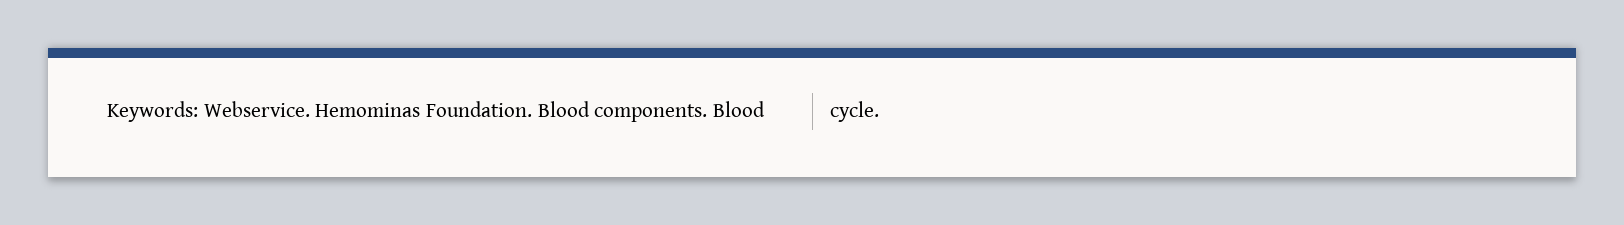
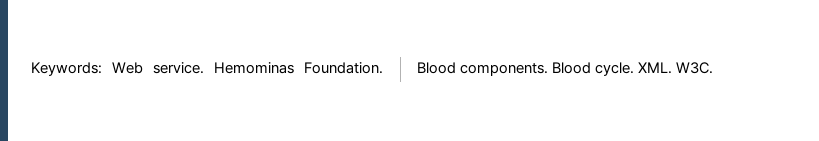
[203,101,310,117] Webservice. -> [112,62,204,74] Web service.
(879, 111) none -> [638,62,714,74] XML. W3C.

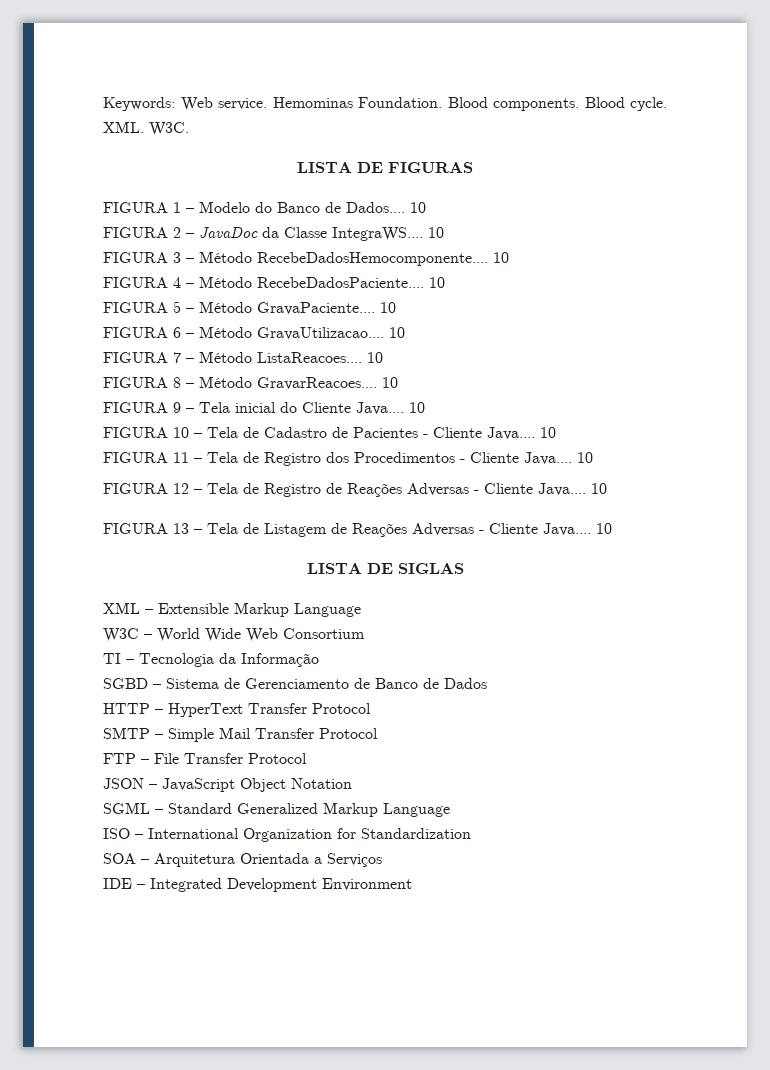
(714, 68) none -> [297,162,473,173] [103,201,426,213] [103,227,444,241] [103,251,509,266] [103,276,445,288] [103,301,396,315] [103,326,405,340] [103,351,383,363] [103,376,398,390] [103,402,425,415] [103,427,556,440] [103,452,593,466] [103,483,607,497] [103,523,612,537] [306,563,464,574] [103,602,361,617] [103,628,365,642] [103,653,319,667] [103,678,487,689] [103,703,371,717] [103,727,378,742] [103,753,307,764] [103,778,352,792] [103,802,450,817] [103,828,471,842] [103,853,382,867] [103,878,412,892] // LISTA DE FIGURAS // FIGURA 1 – Modelo do Banco de Dados.... 10 // FIGURA 2 – JavaDoc da Classe IntegraWS.... 10 // FIGURA 3 – Método RecebeDadosHemocomponente.... 10 // FIGURA 4 – Método RecebeDadosPaciente.... 10 // FIGURA 5 – Método GravaPaciente.... 10 // FIGURA 6 – Método GravaUtilizacao.... 10 // FIGURA 7 – Método ListaReacoes.... 10 // FIGURA 8 – Método GravarReacoes.... 10 // FIGURA 9 – Tela inicial do Cliente Java.... 10 // FIGURA 10 – Tela de Cadastro de Pacientes - Cliente Java.... 10 // FIGURA 11 – Tela de Registro dos Procedimentos - Cliente Java.... 10 // FIGURA 12 – Tela de Registro de Reações Adversas - Cliente Java.... 10 // FIGURA 13 – Tela de Listagem de Reações Adversas - Cliente Java.... 10 // LISTA DE SIGLAS // XML – Extensible Markup Language // W3C – World Wide Web Consortium // TI – Tecnologia da Informação // SGBD – Sistema de Gerenciamento de Banco de Dados // HTTP – HyperText Transfer Protocol // SMTP – Simple Mail Transfer Protocol // FTP – File Transfer Protocol // JSON – JavaScript Object Notation // SGML – Standard Generalized Markup Language // ISO – International Organization for Standardization // SOA – Arquitetura Orientada a Serviços // IDE – Integrated Development Environment

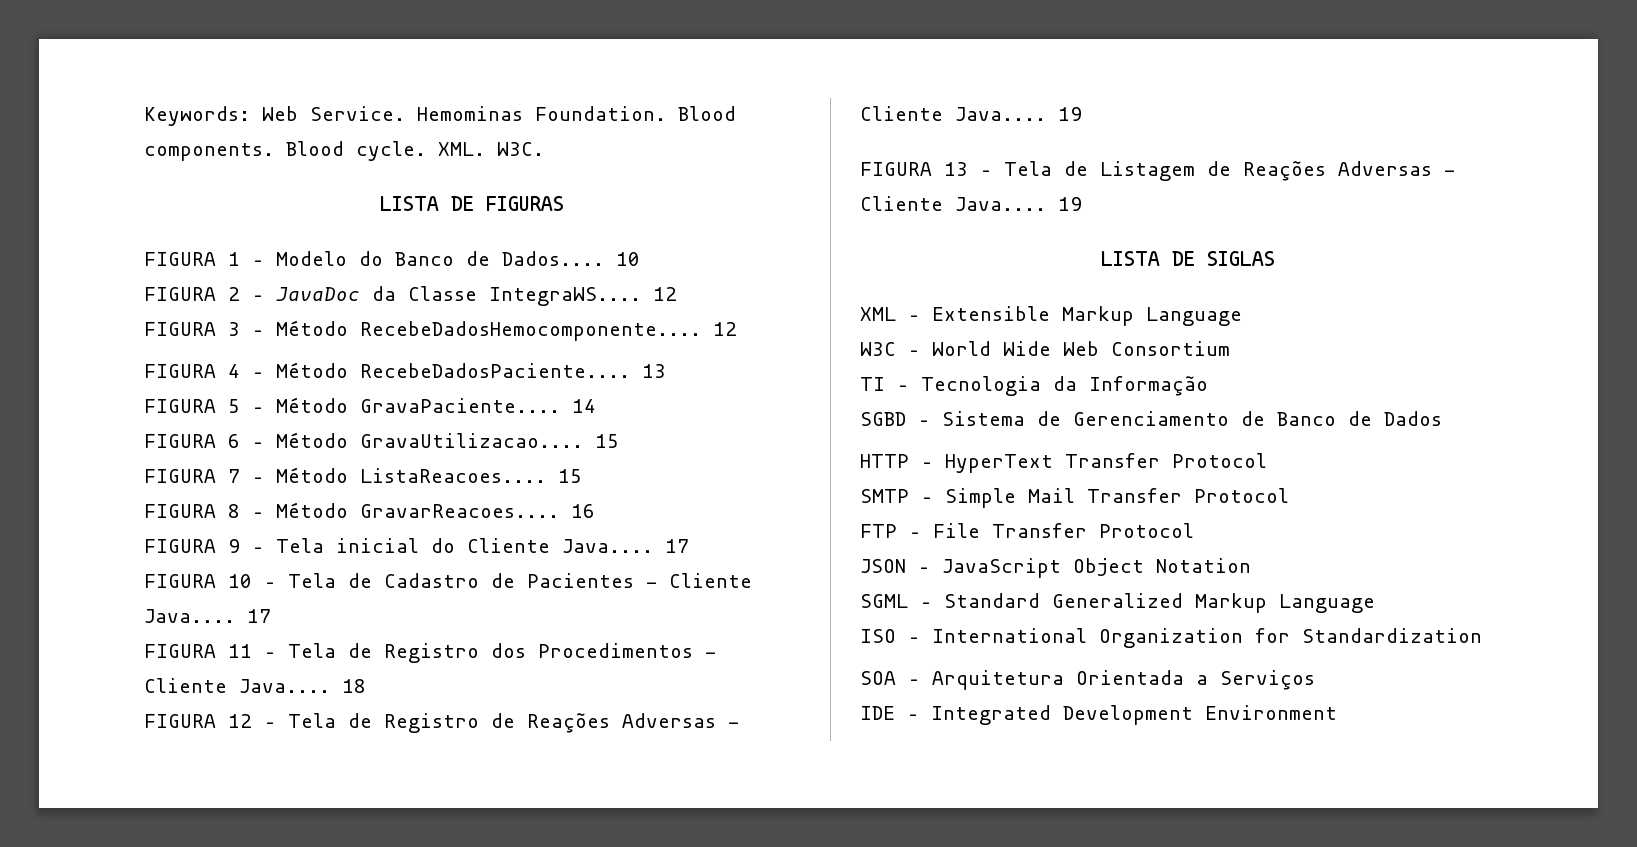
[218,98,267,110] service. -> [310,106,405,121] Service.
[428,227,444,238] 10 -> [653,287,677,301] 12
[493,252,509,263] 10 -> [713,322,737,336] 12
[429,277,445,288] 10 -> [642,364,666,378] 13
[380,302,396,313] 10 -> [572,399,596,413] 14
[389,327,405,338] 10 -> [595,434,619,448] 15
[367,352,383,363] 10 -> [558,469,582,483] 15
[382,377,398,388] 10 -> [571,504,595,518] 16
[409,402,425,413] 10 -> [665,539,689,553] 17
[540,427,556,438] 10 -> [247,609,271,623] 17
[577,452,593,463] 10 -> [342,679,366,693] 18
[591,483,607,494] 10 -> [1058,107,1082,121] 19
[596,523,612,534] 10 -> [1058,197,1082,211] 19

